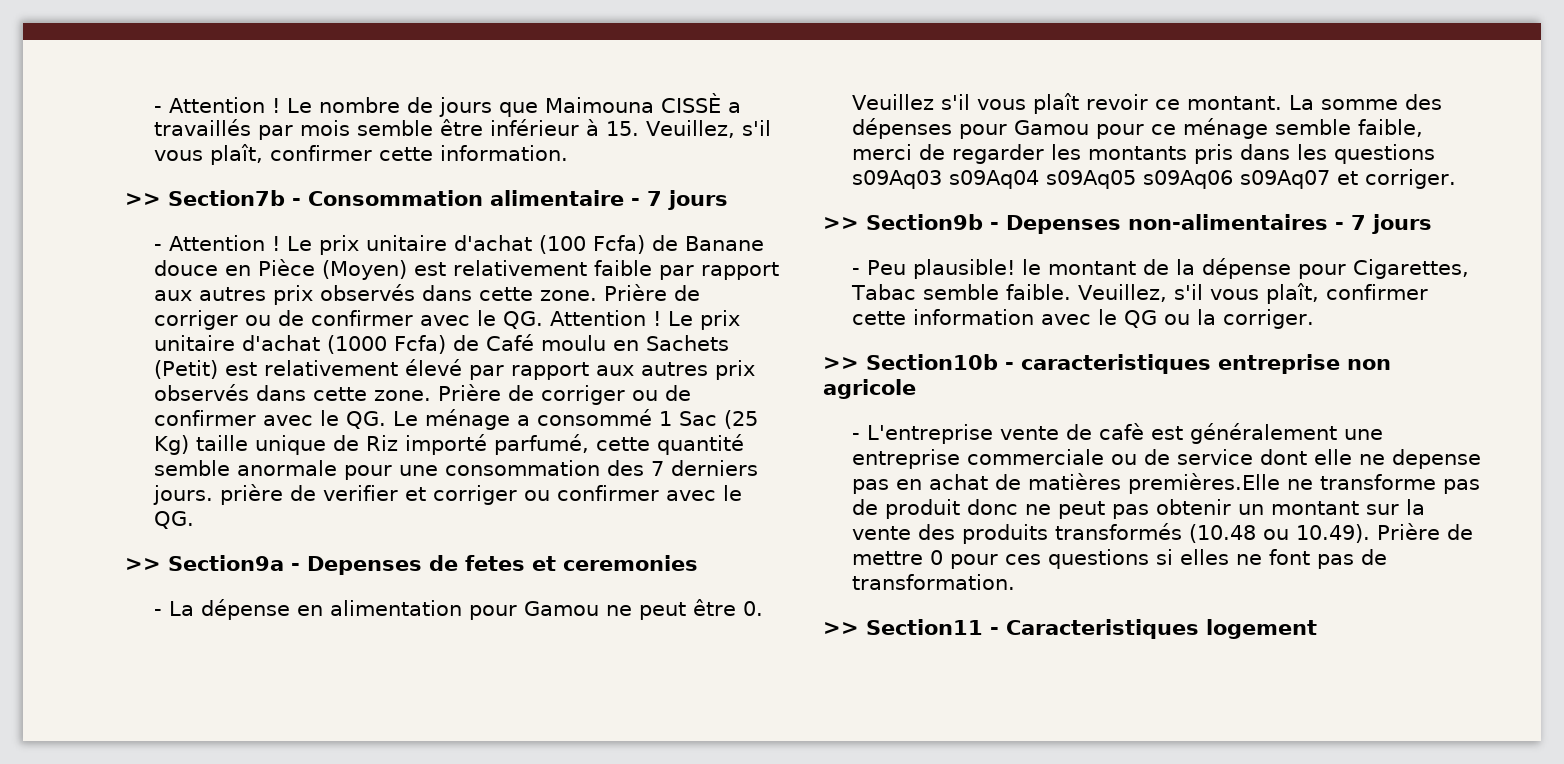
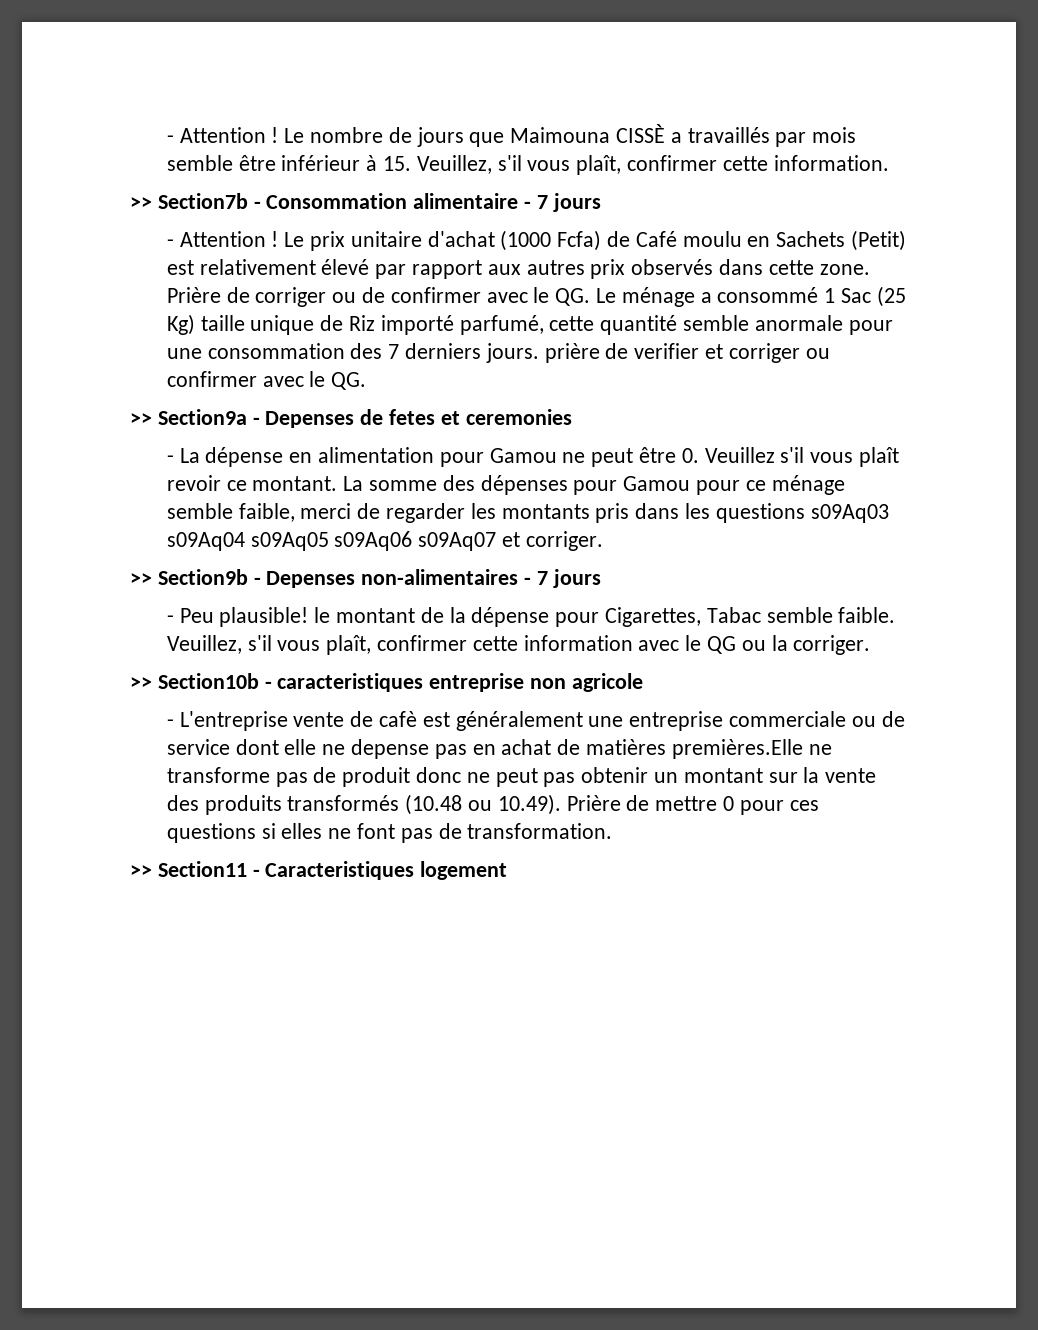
[539,235,765,254] [154,259,780,280] [154,284,701,305] [154,310,741,330] [154,335,321,351] (100 Fcfa) de Banane douce en Pièce (Moyen) est relativement faible par rapport aux autres prix observés dans cette zone. Prière de corriger ou de confirmer avec le QG. Attention ! Le prix unitaire d'achat -> (495, 239) none

